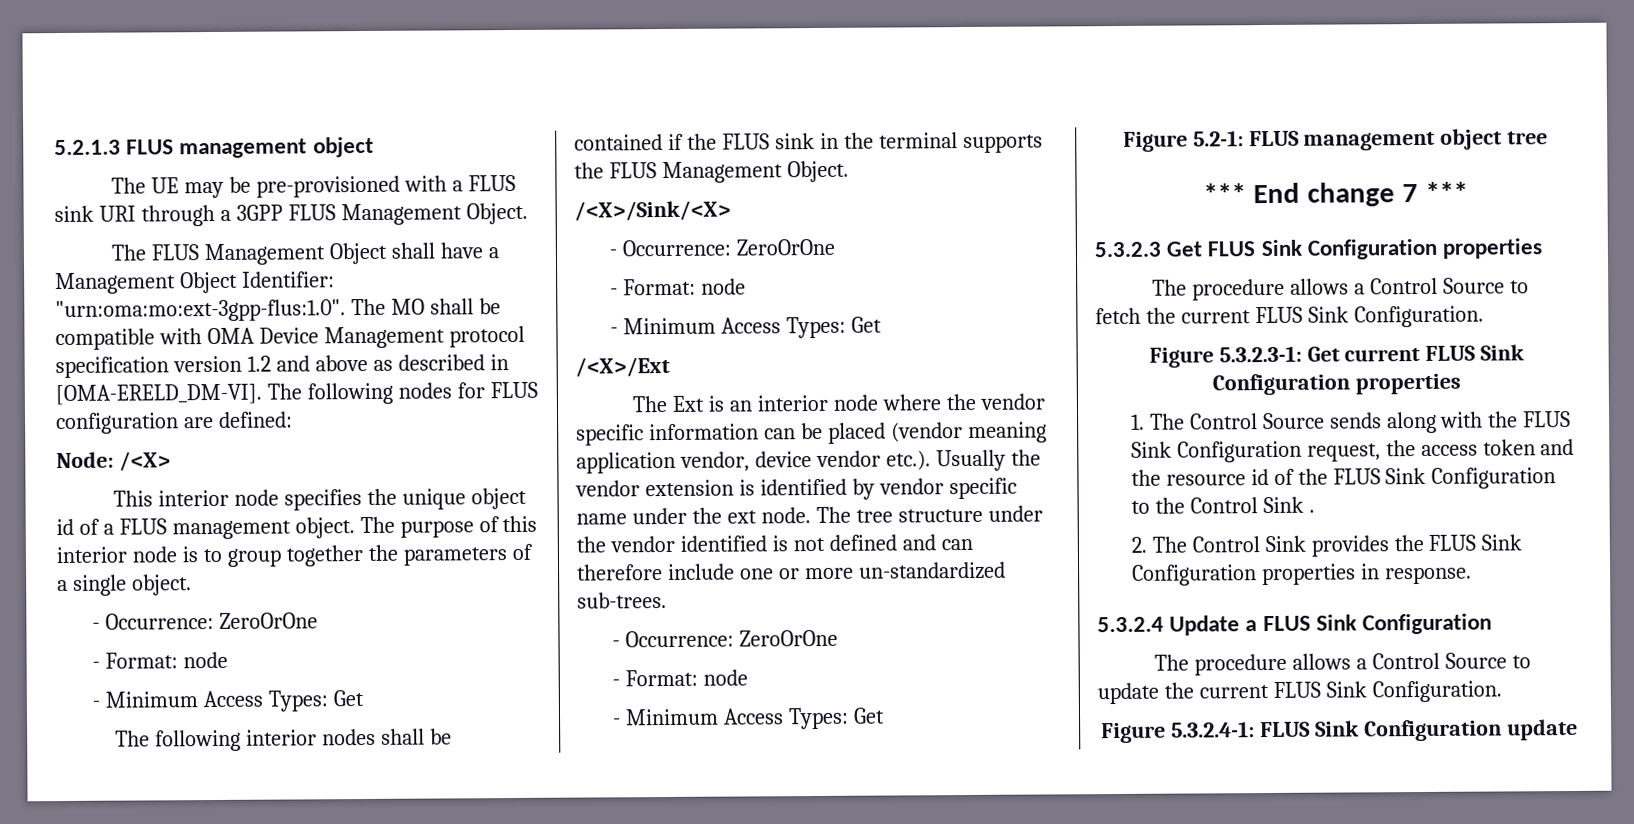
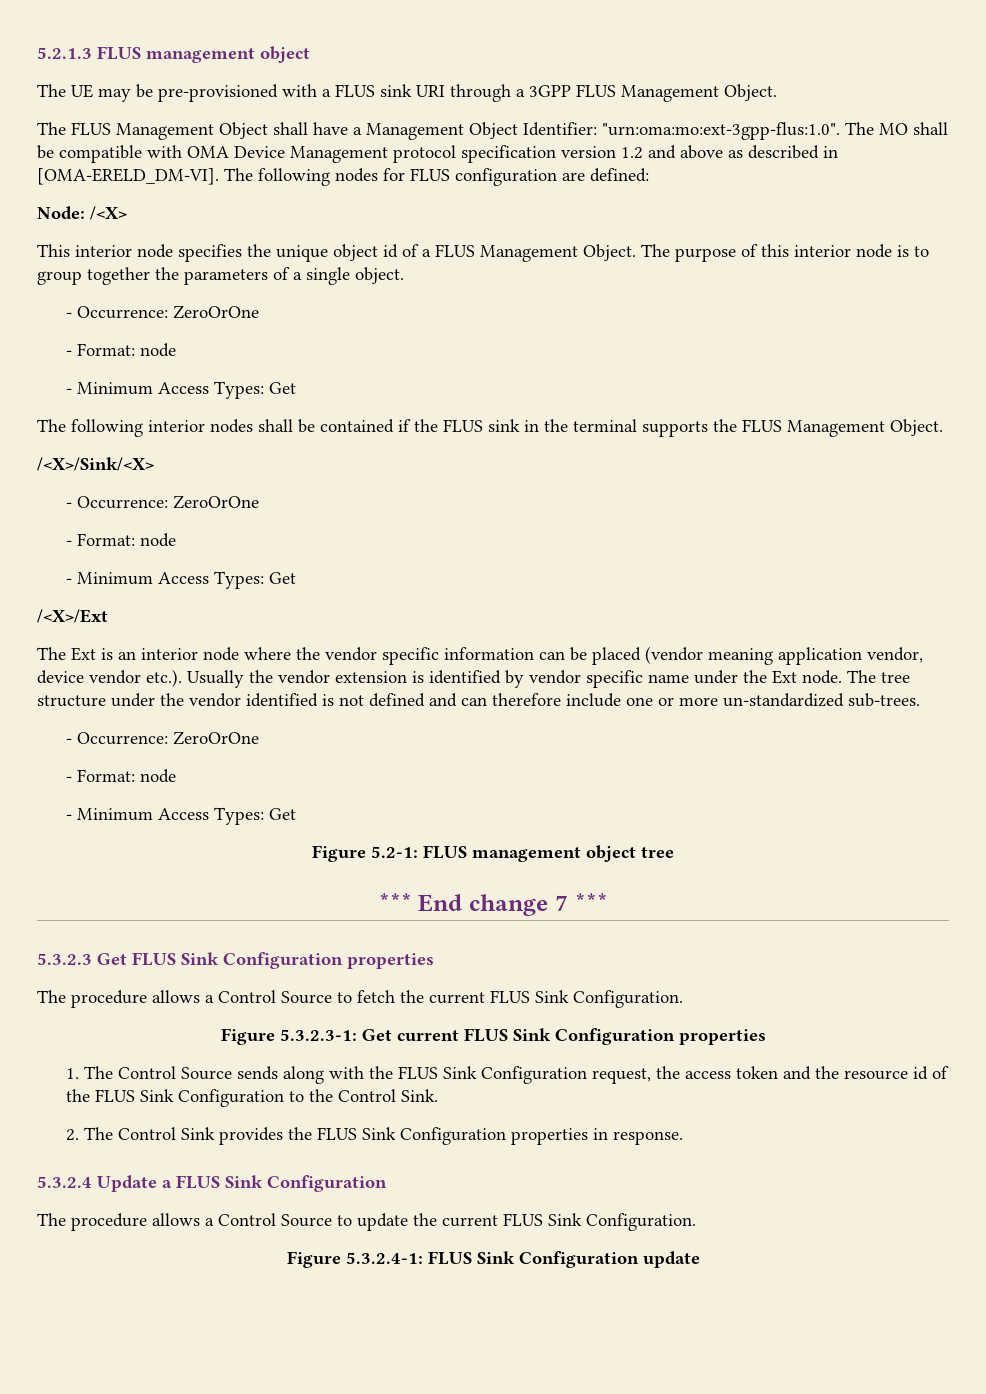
[171,517,355,540] management object. -> [480,244,636,262] Management Object.
[726,510,757,524] ext -> [772,670,797,684] Ext
[1262,496,1315,514] Sink . -> [400,1089,438,1102] Sink.

